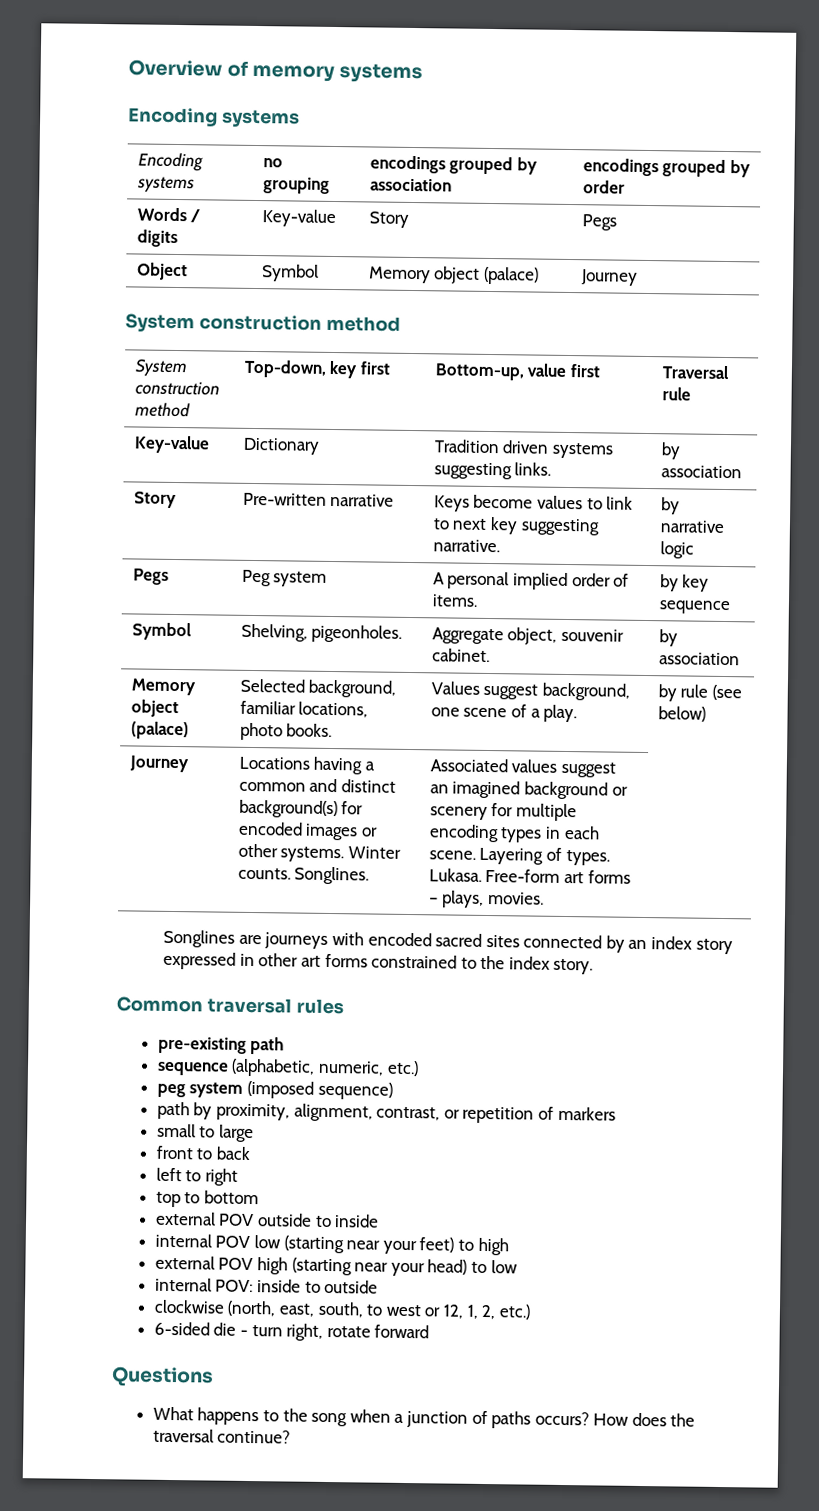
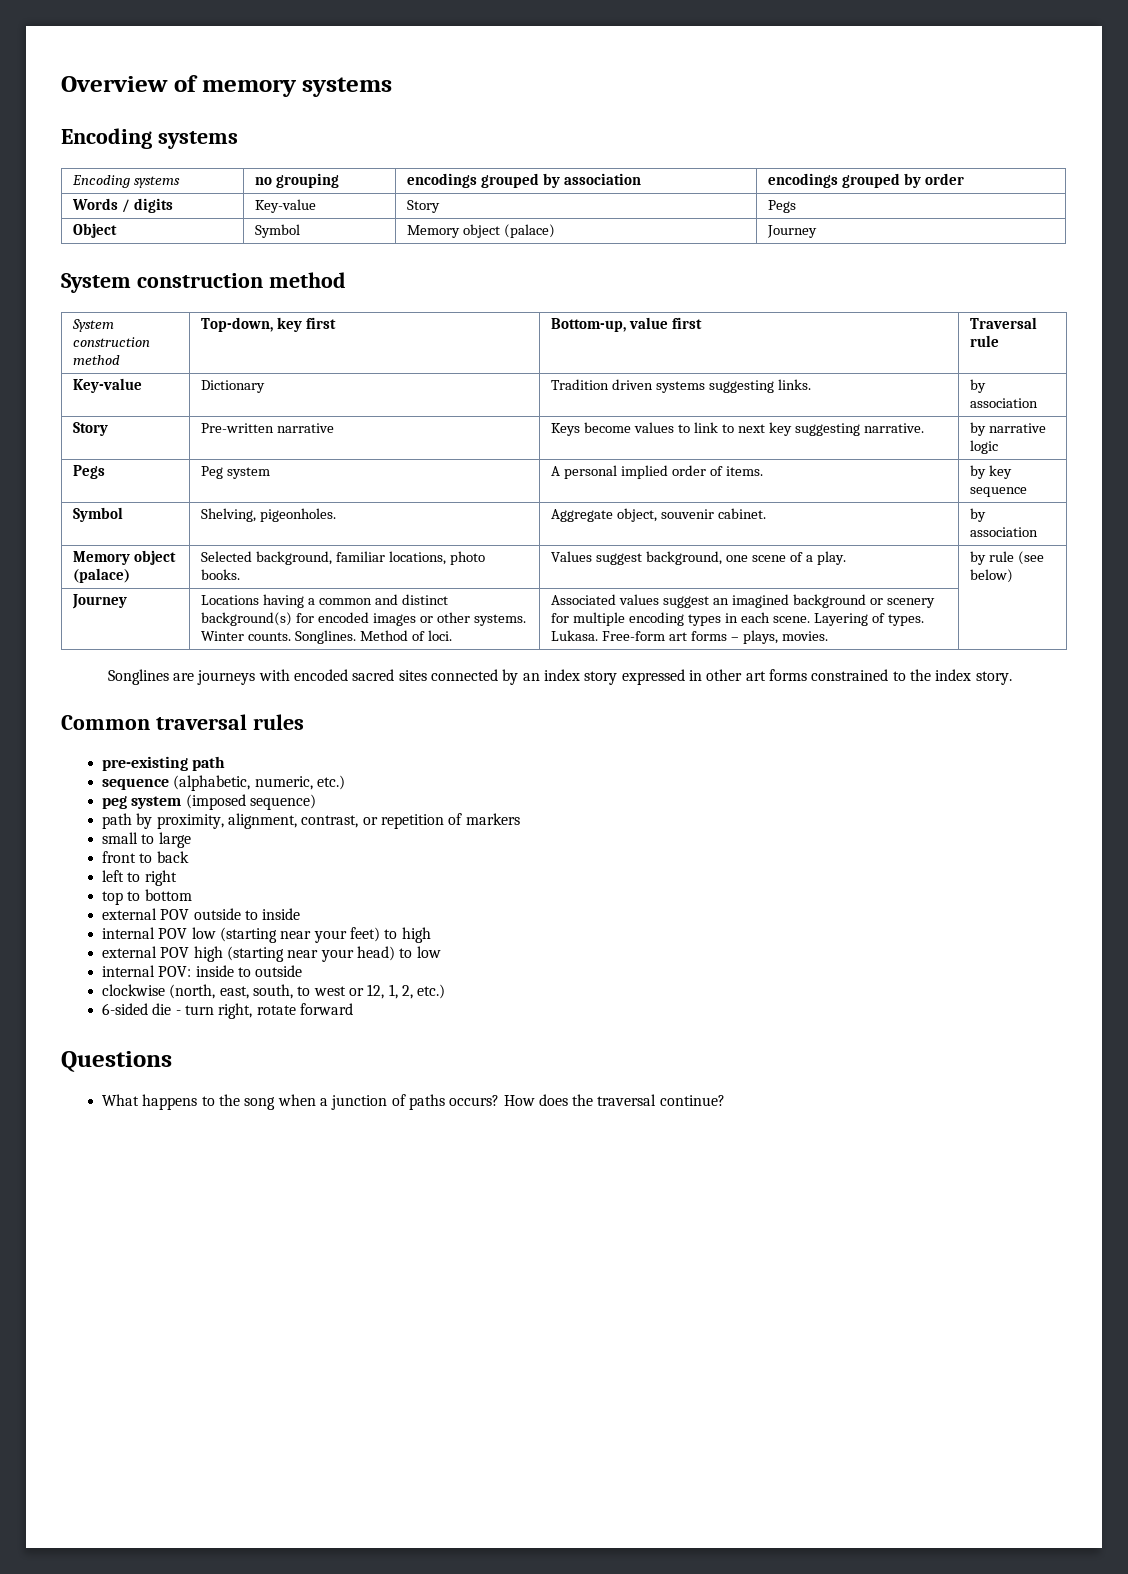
(370, 875) none -> [360,630,452,641] Method of loci.

